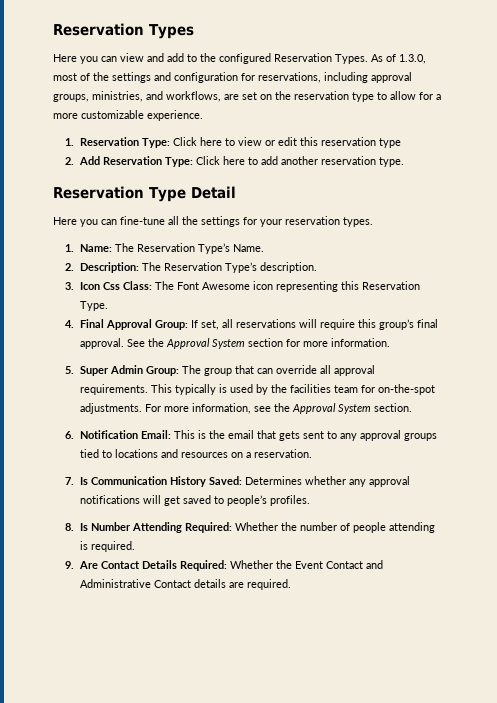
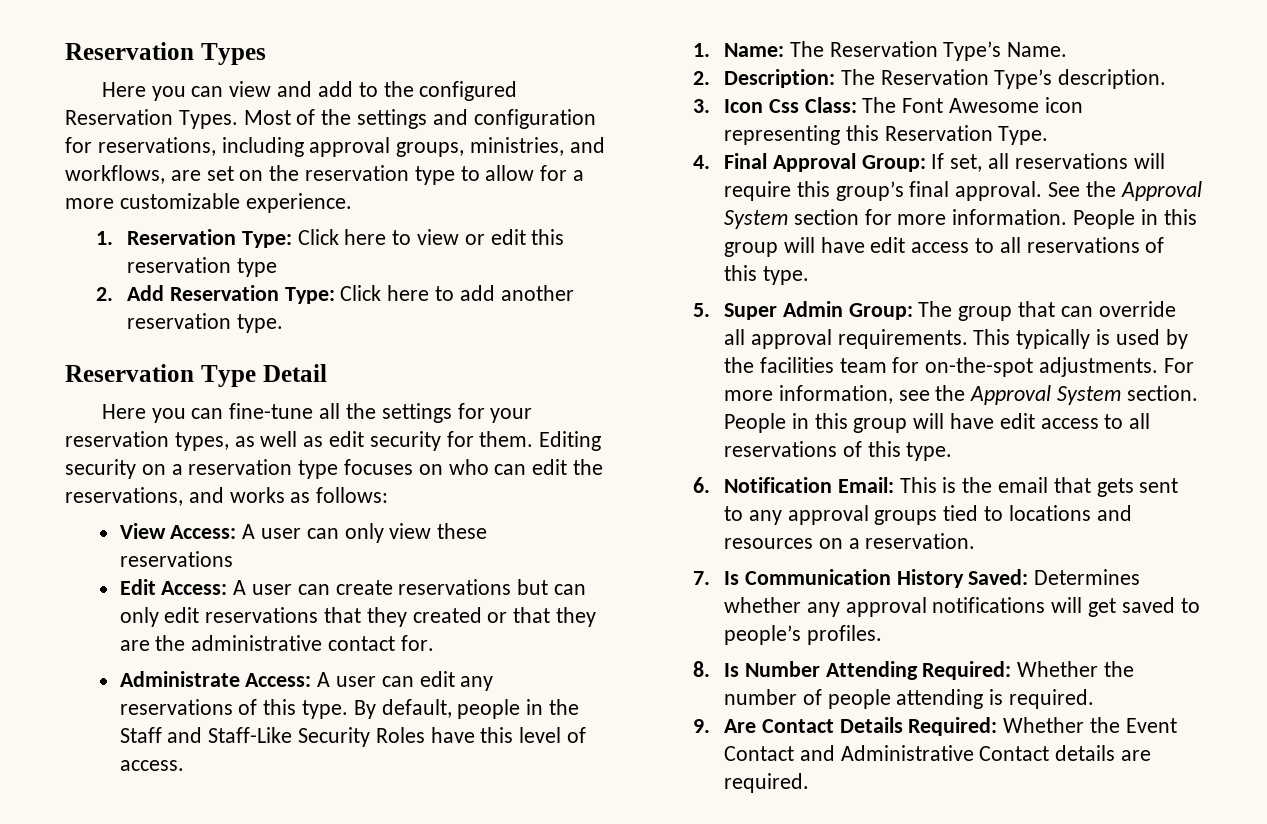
[371,54,426,64] [53,73,77,81] As of 1.3.0, most -> [243,110,291,125] Most
[343,217,373,227] types. -> [174,431,602,451] [65,459,604,479] [65,487,389,506] [119,523,488,543] [119,551,233,567] [119,579,587,595] [119,607,597,627] [119,635,434,651] [119,671,494,691] [119,699,580,719] [119,727,587,747] [119,760,184,771] types, as well as edit security for them. Editing security on a reservation type focuses on who can edit the reservations, and works as follows: // View Access: A user can only view these reservations // Edit Access: A user can create reservations but can only edit reservations that they created or that they are the administrative contact for. // Administrate Access: A user can edit any reservations of this type. By default, people in the Staff and Staff-Like Security Roles have this level of access.
(390, 342) none -> [1073,209,1197,229] [723,237,1165,257] [723,265,809,285] People in this group will have edit access to all reservations of this type.
(412, 407) none -> [723,413,1151,433] [723,441,953,461] People in this group will have edit access to all reservations of this type.

